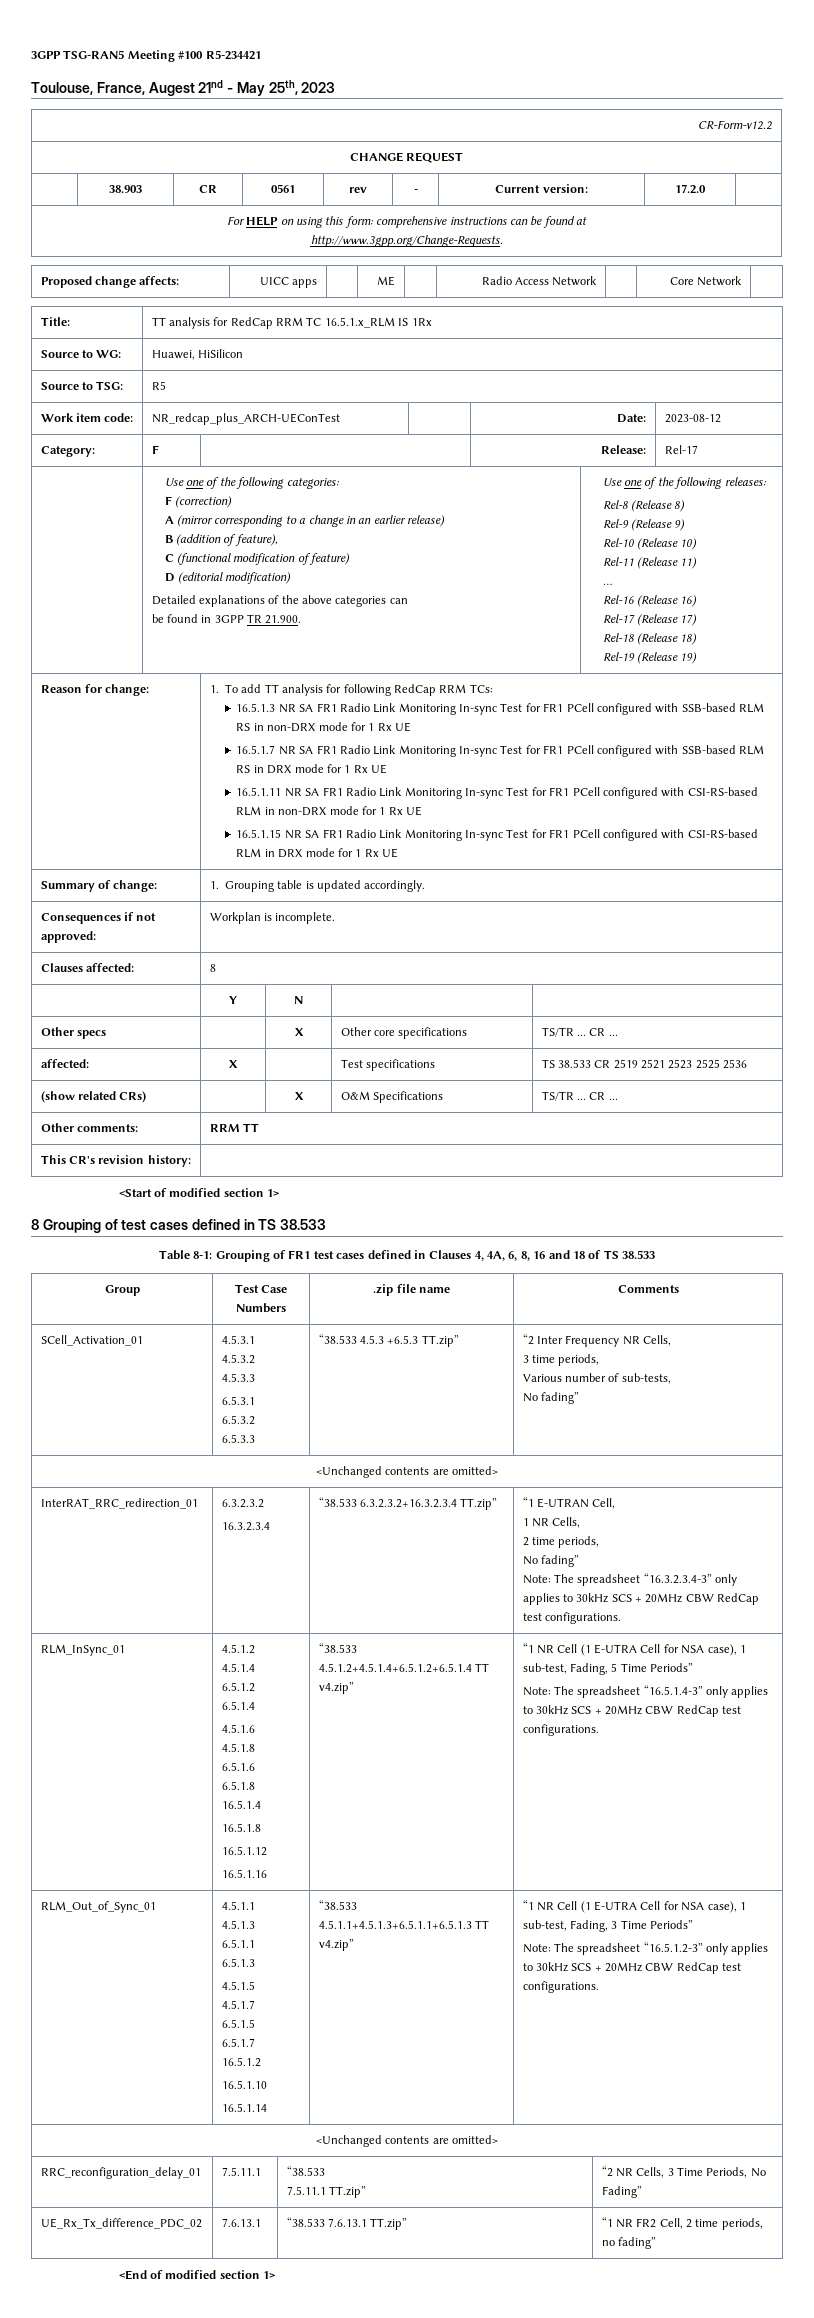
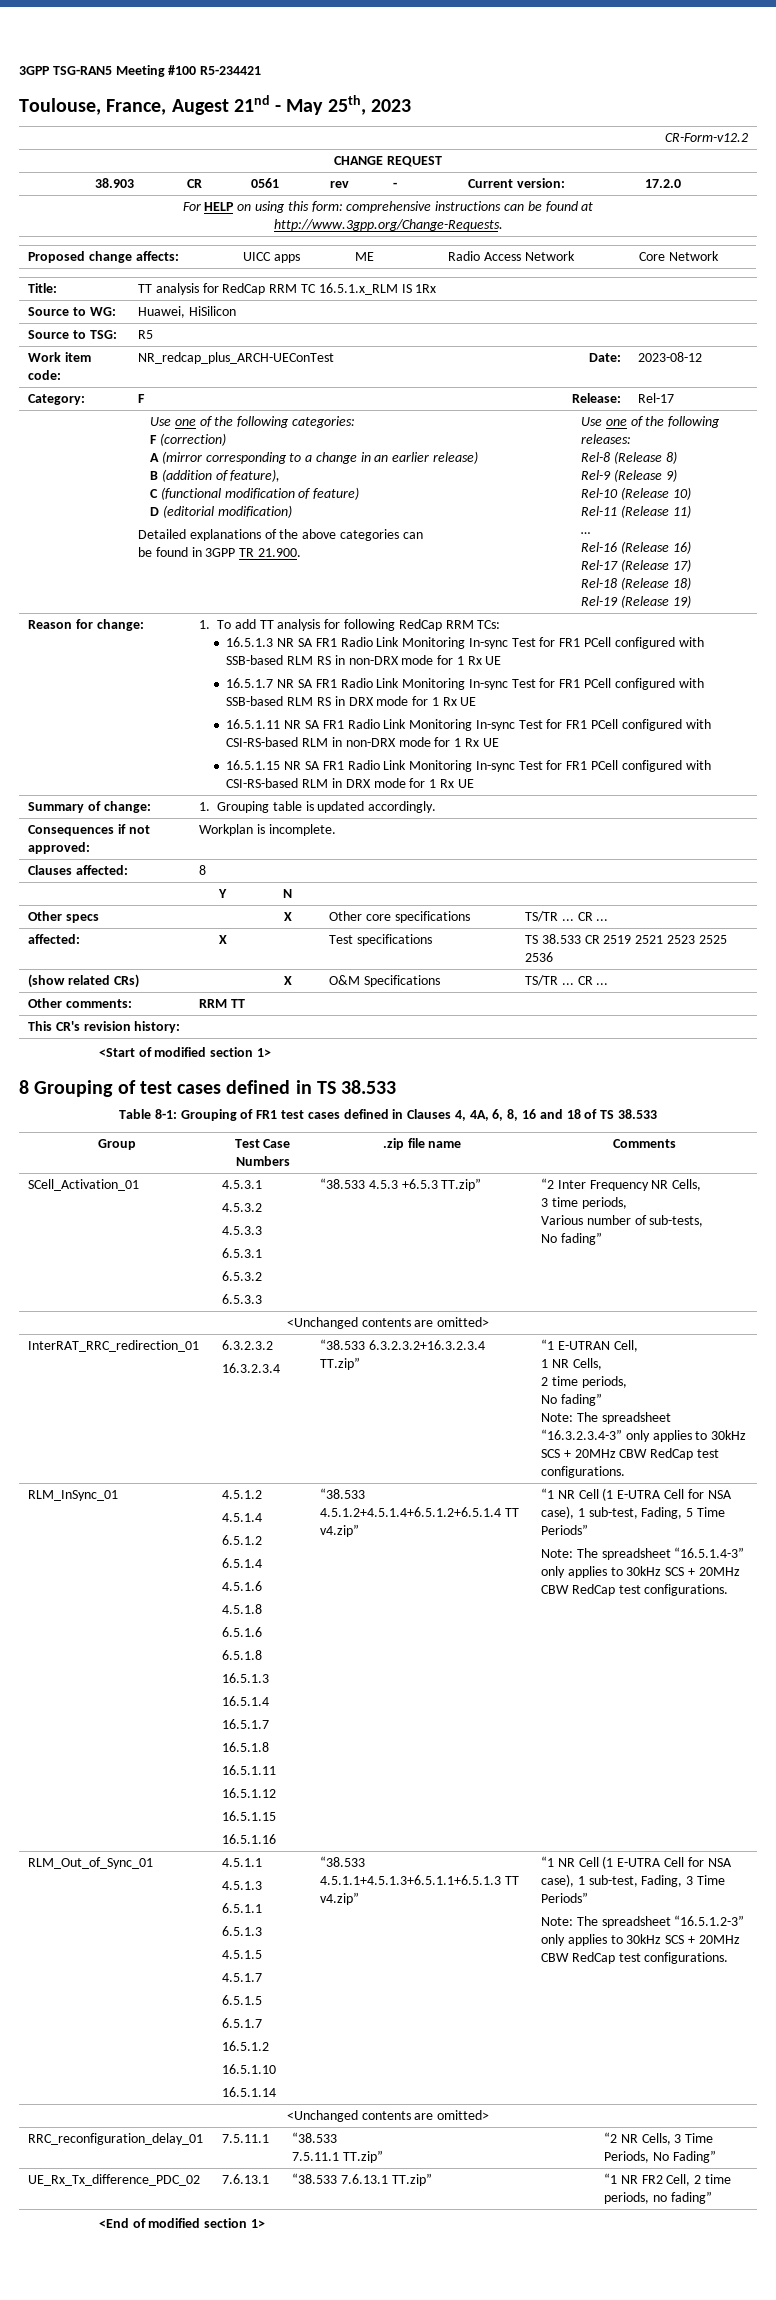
(255, 1785) none -> [222,1673,270,1683] // 16.5.1.3
(261, 1804) none -> [222,1719,270,1729] // 16.5.1.7
(261, 1827) none -> [222,1765,277,1775] // 16.5.1.11
(267, 1851) none -> [222,1811,277,1821] // 16.5.1.15

